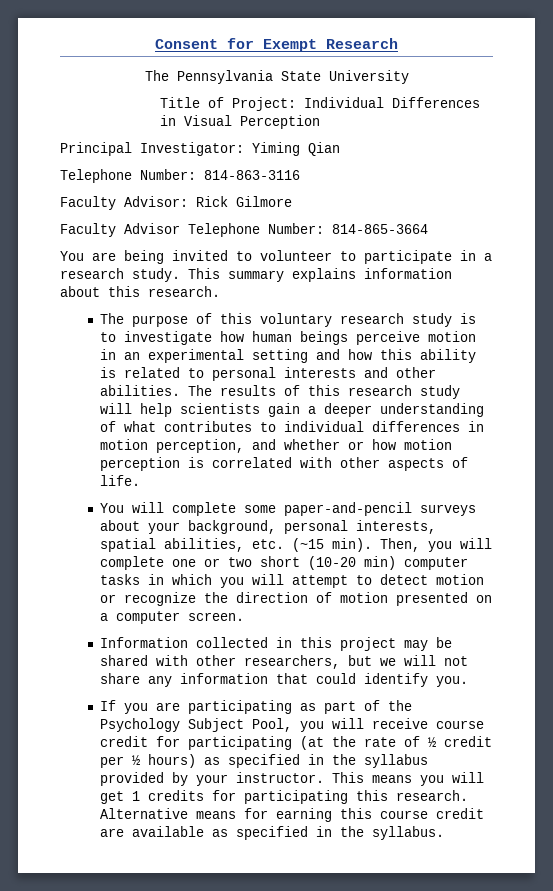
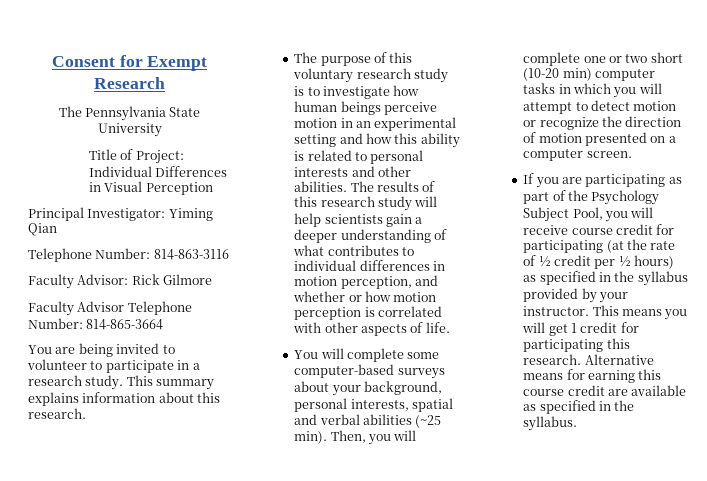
[283,502,412,516] paper-and-pencil -> [294,364,395,378] computer-based
[163,538,324,552] abilities, etc. (~15 -> [294,414,442,428] and verbal abilities (~25
[99,637,452,651] [99,655,468,669] [99,673,468,687] // Information collected in this project may be shared with other researchers, but we will not share any information that could identify you. -> (632, 154) none
[147,790,204,801] credits -> [580,322,618,333] credit

